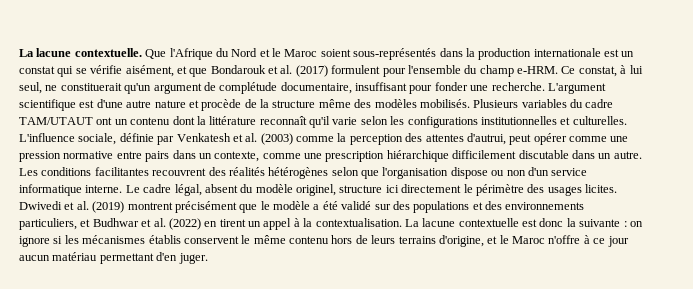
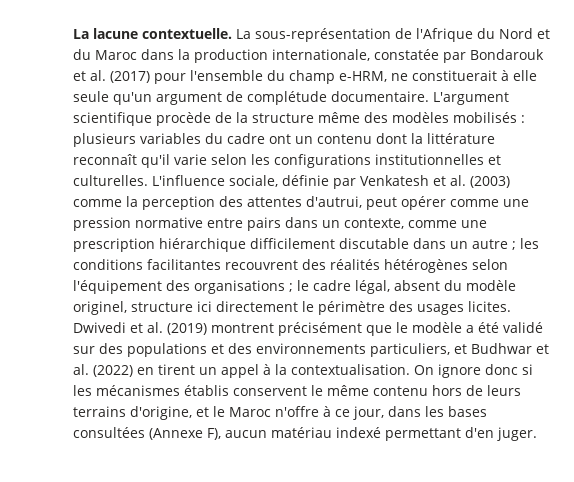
[145,49,167,59] Que -> [236,28,412,42] La sous-représentation de
[272,48,635,60] [19,65,208,77] le Maroc soient sous-représentés dans la production internationale est un constat qui se vérifie aisément, et que -> [73,49,466,63] du Maroc dans la production internationale, constatée par
[331,65,381,74] formulent -> (150, 77) none
[517,65,643,77] [19,82,606,94] [19,99,199,111] e-HRM. Ce constat, à lui seul, ne constituerait qu'un argument de complétude documentaire, insuffisant pour fonder une recherche. L'argument scientifique est d'une autre nature et -> [339,70,537,82] [73,91,509,105] [73,112,152,126] e-HRM, ne constituerait à elle seule qu'un argument de complétude documentaire. L'argument scientifique
[419,99,519,108] mobilisés. Plusieurs -> [453,112,525,123] [73,133,136,147] mobilisés : plusieurs
[19,117,93,125] TAM/UTAUT -> (265, 138) none
[613,151,642,159] [19,168,38,176] autre. Les -> [472,238,539,250] autre ; les
[361,167,588,179] [19,184,140,196] que l'organisation dispose ou non d'un service informatique interne. Le -> [73,280,309,294] l'équipement des organisations ; le
[404,218,643,227] [19,236,50,247] La lacune contextuelle est donc la suivante : on ignore -> [414,364,518,378] On ignore donc
[607,236,629,247] jour -> [353,406,487,420] [73,427,221,440] jour, dans les bases consultées (Annexe F),
(98, 256) none -> [336,427,381,438] indexé

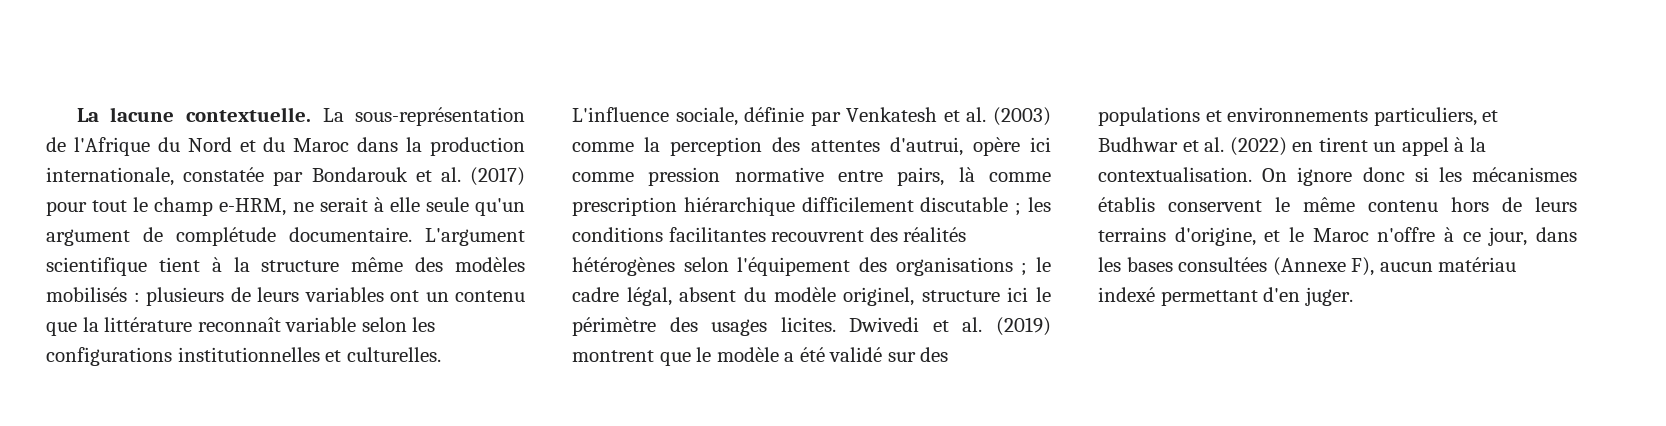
[190,70,285,81] l'ensemble du -> [92,197,149,212] tout le
[412,70,497,81] constituerait -> [319,197,368,212] serait
[156,112,232,126] procède de -> [158,257,222,272] tient à
[140,133,265,144] variables du cadre -> [230,287,384,302] de leurs variables
[376,133,407,144] dont -> [46,322,77,336] que
[141,154,207,168] qu'il varie -> [285,317,357,332] variable
[366,196,529,210] [73,217,487,231] peut opérer comme une pression normative entre pairs dans un contexte, comme une -> [972,137,1051,156] [572,167,1051,186] opère ici comme pression normative entre pairs, là comme
[413,238,508,249] dans un autre -> (1009, 204) none
[216,301,298,312] directement -> (1029, 294) none
[278,322,362,336] précisément -> (654, 356) none
[228,343,252,354] des -> (1222, 116) none

